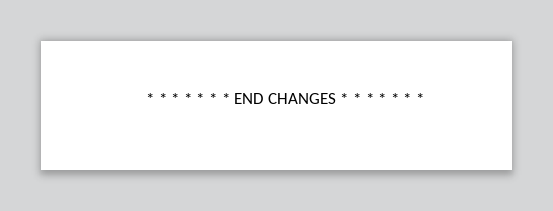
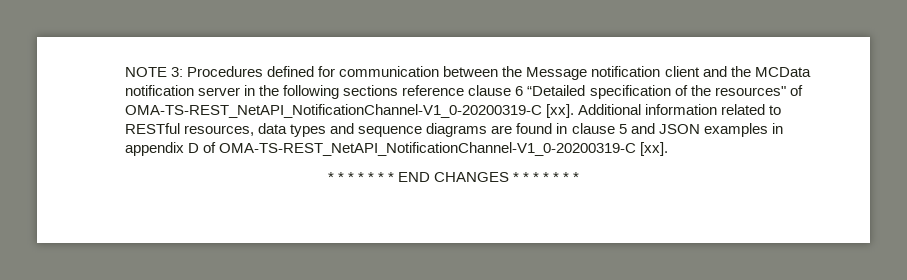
(146, 98) none -> [125,66,811,80] [125,85,803,99] [125,104,782,118] [125,123,783,137] [125,142,669,156] NOTE 3: Procedures defined for communication between the Message notification client and the MCData notification server in the following sections reference clause 6 “Detailed specification of the resources" of OMA-TS-REST_NetAPI_NotificationChannel-V1_0-20200319-C [xx]. Additional information related to RESTful resources, data types and sequence diagrams are found in clause 5 and JSON examples in appendix D of OMA-TS-REST_NetAPI_NotificationChannel-V1_0-20200319-C [xx]. //

